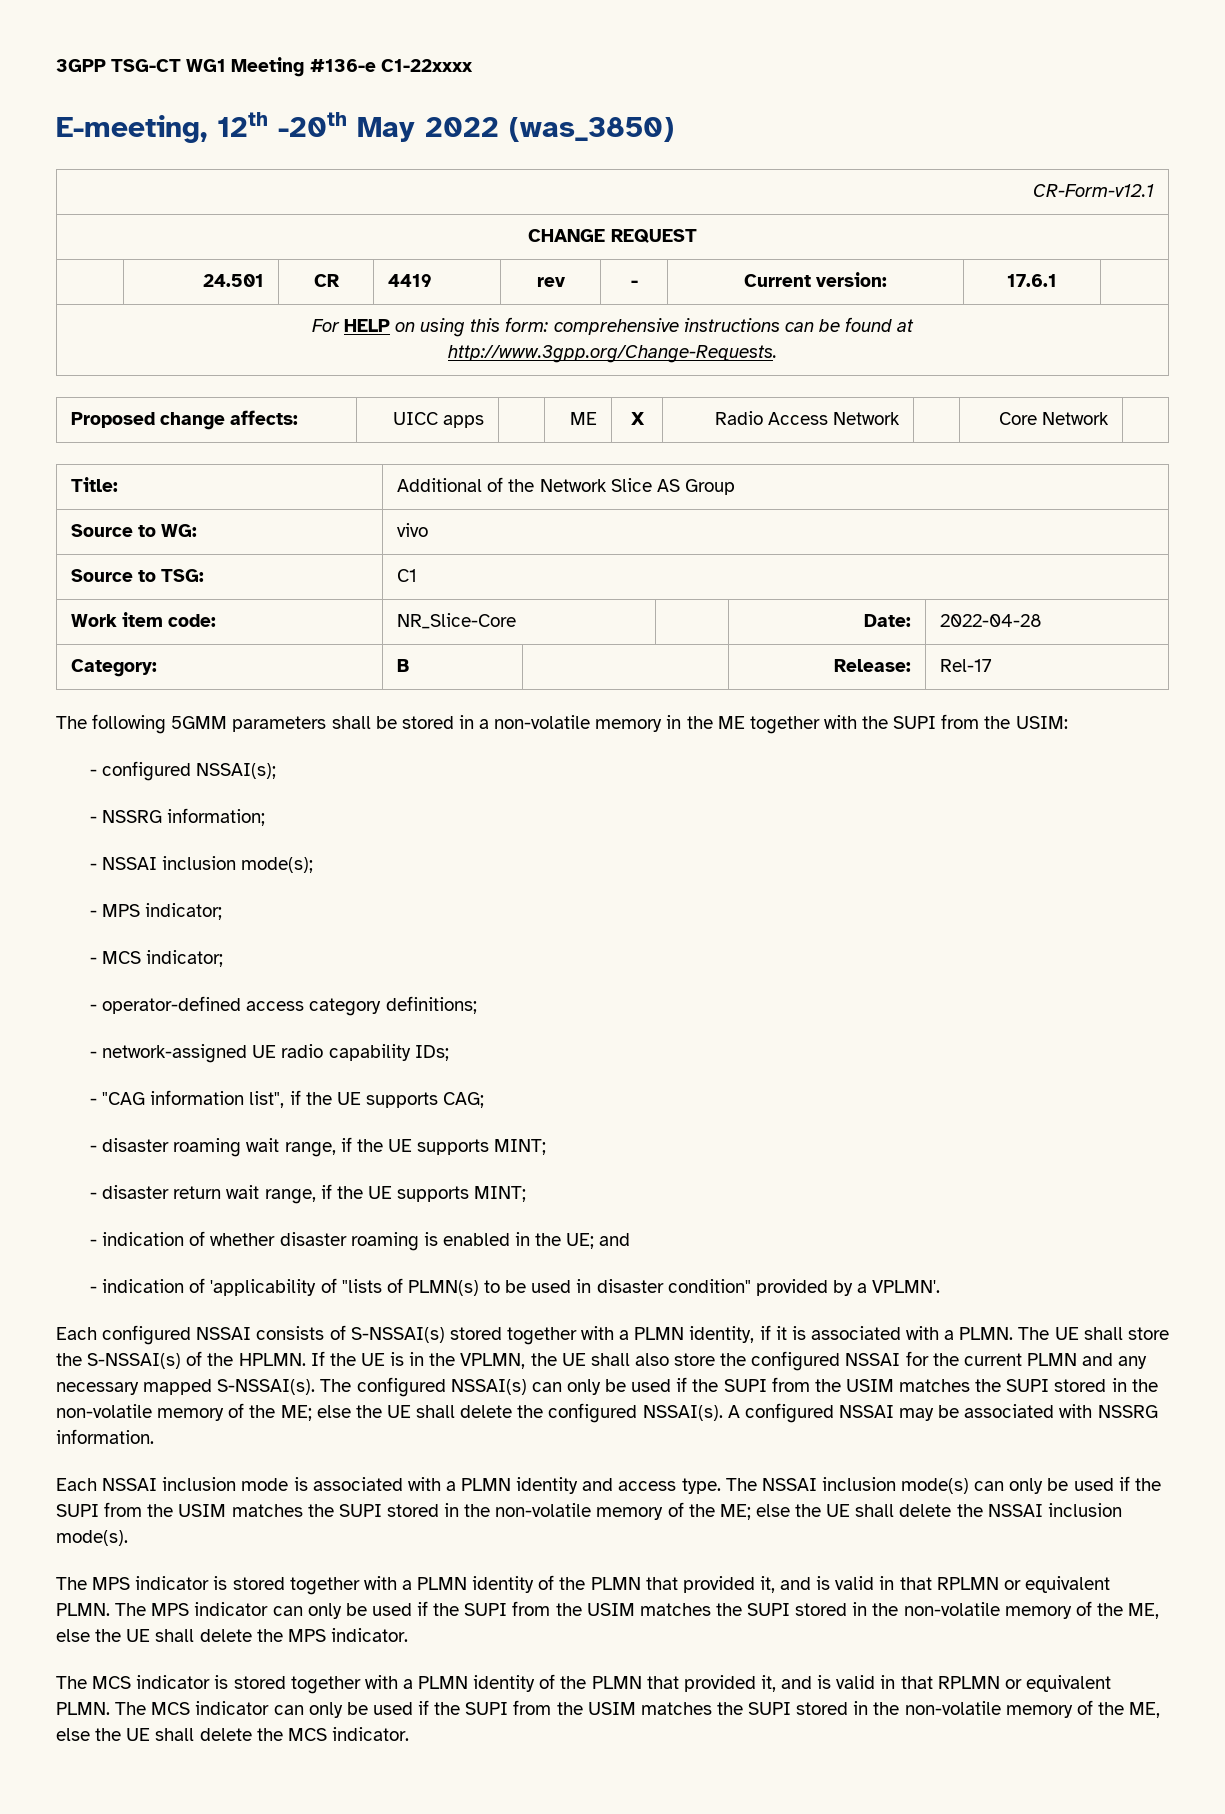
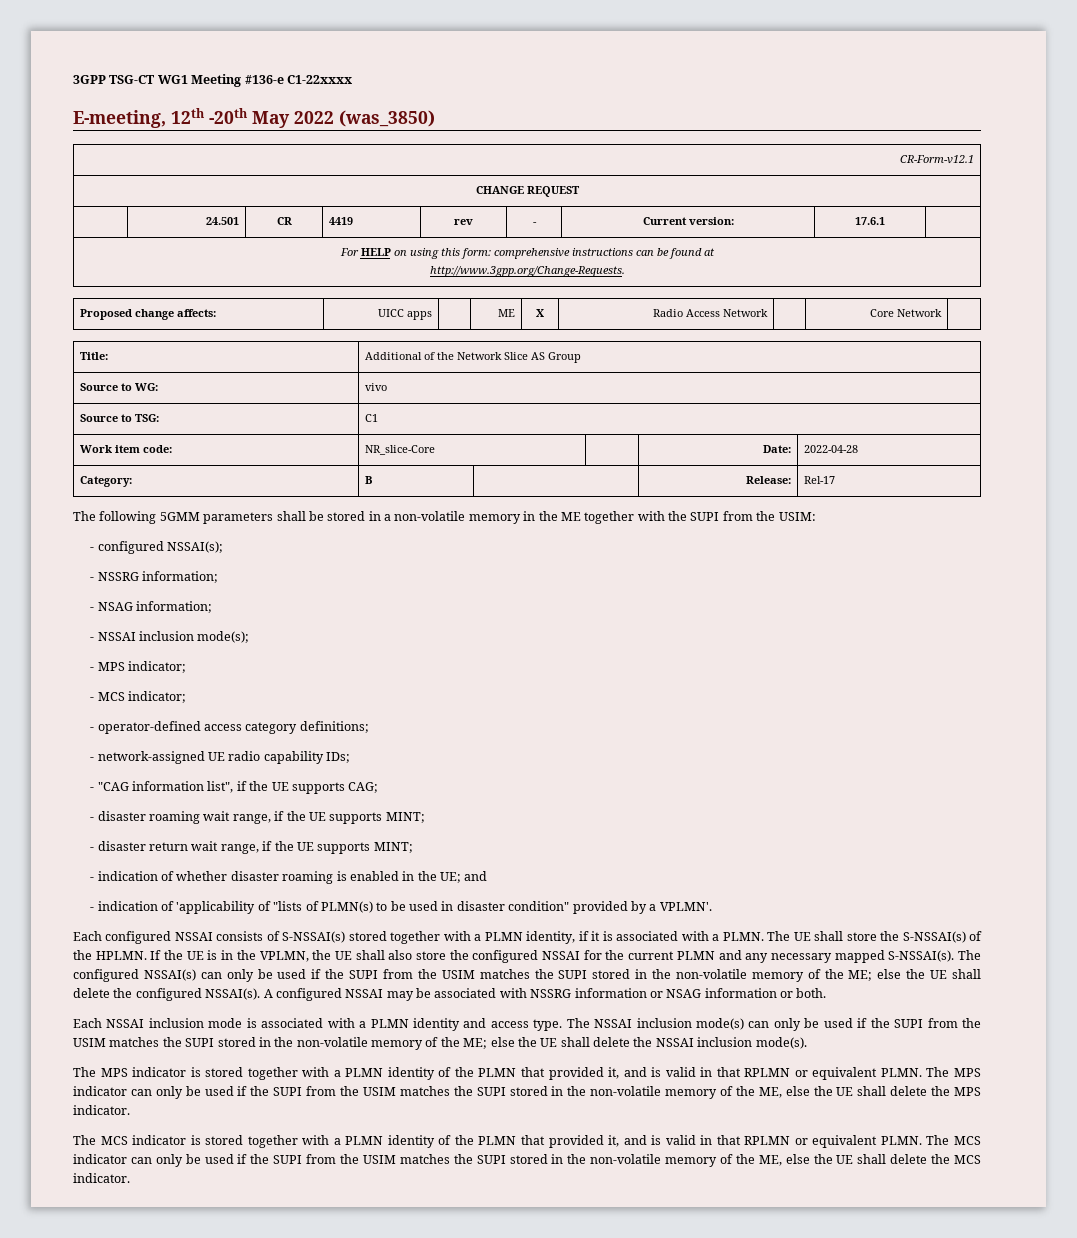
[397,613,517,629] NR_Slice-Core -> [364,445,435,455] NR_slice-Core
(266, 817) none -> [90,601,213,613] // - NSAG information;
[56,1429,154,1444] information. -> [574,988,827,998] information or NSAG information or both.

